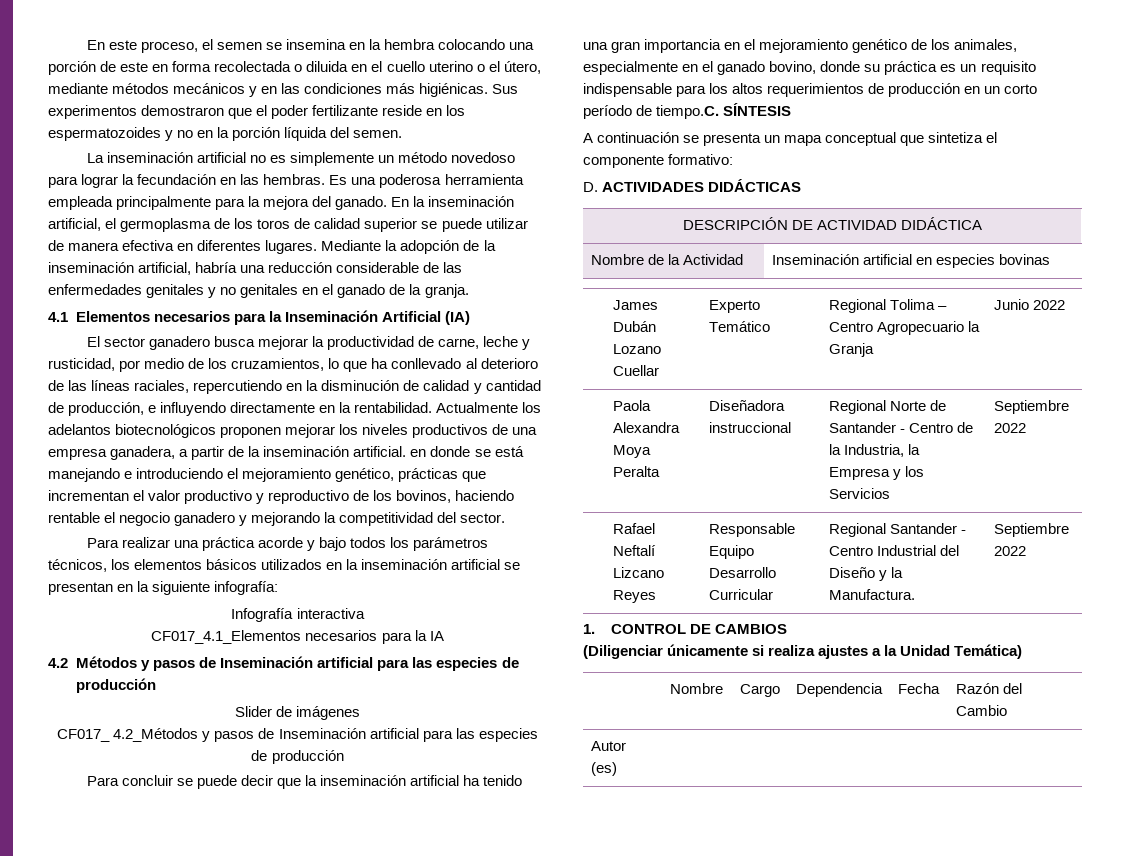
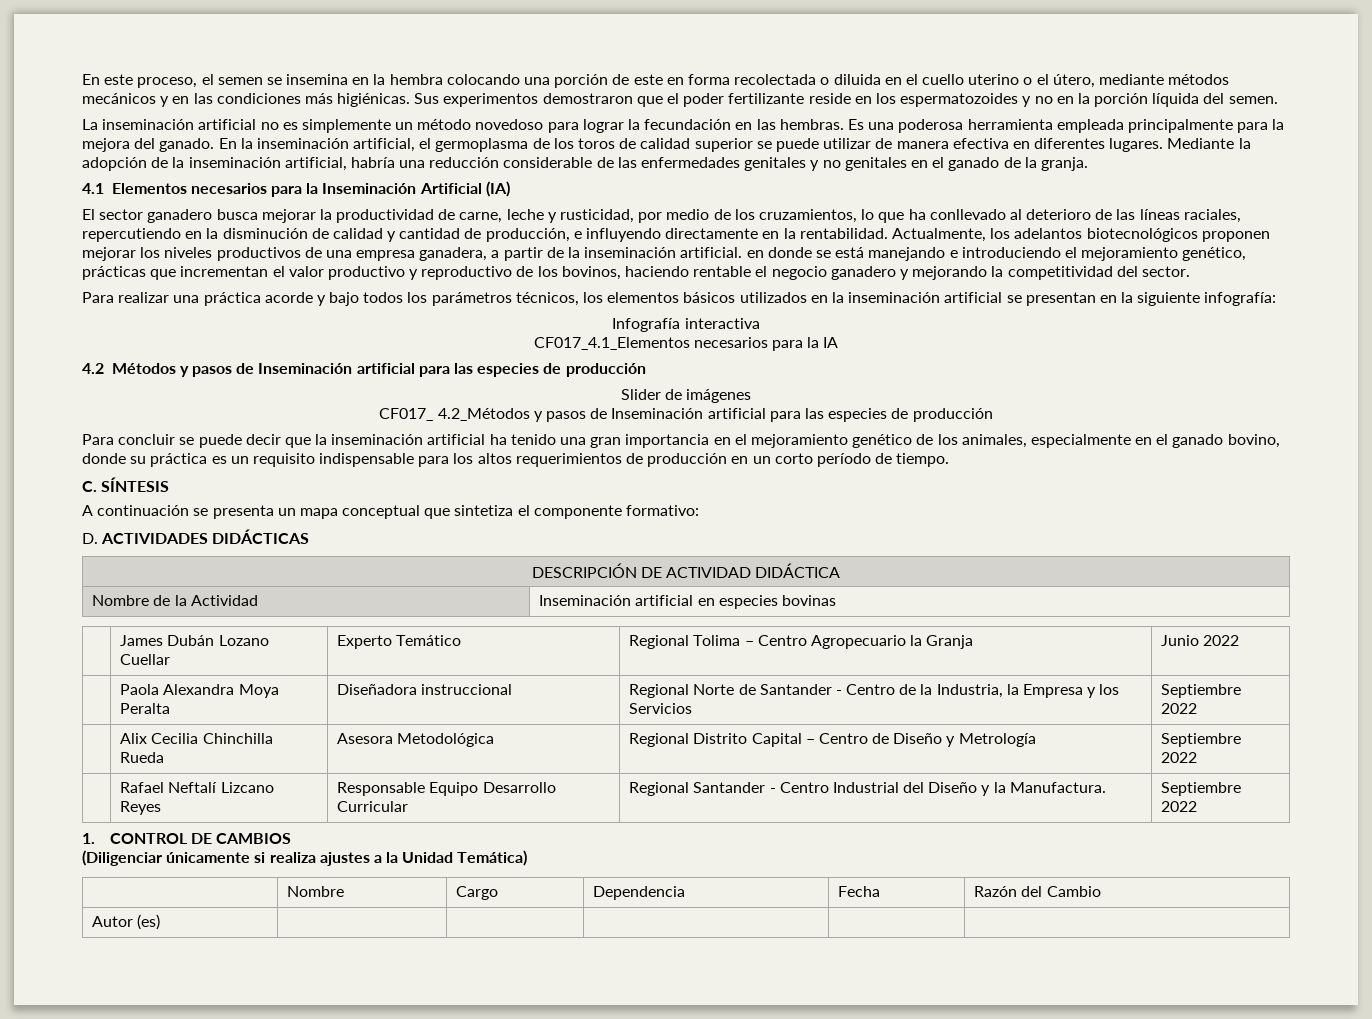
[436,402,519,413] Actualmente -> [891,228,986,242] Actualmente,
[656,105,720,119] tiempo.C. -> [896,453,950,467] [82,481,97,492] tiempo. // C.
(1026, 428) none -> [120,733,273,744] [120,752,165,763] [337,733,495,747] [629,733,1036,747] [1161,733,1242,747] [1161,752,1198,763] // | Alix Cecilia Chinchilla Rueda | Asesora Metodológica | Regional Distrito Capital – Centro de Diseño y Metrología | Septiembre 2022

